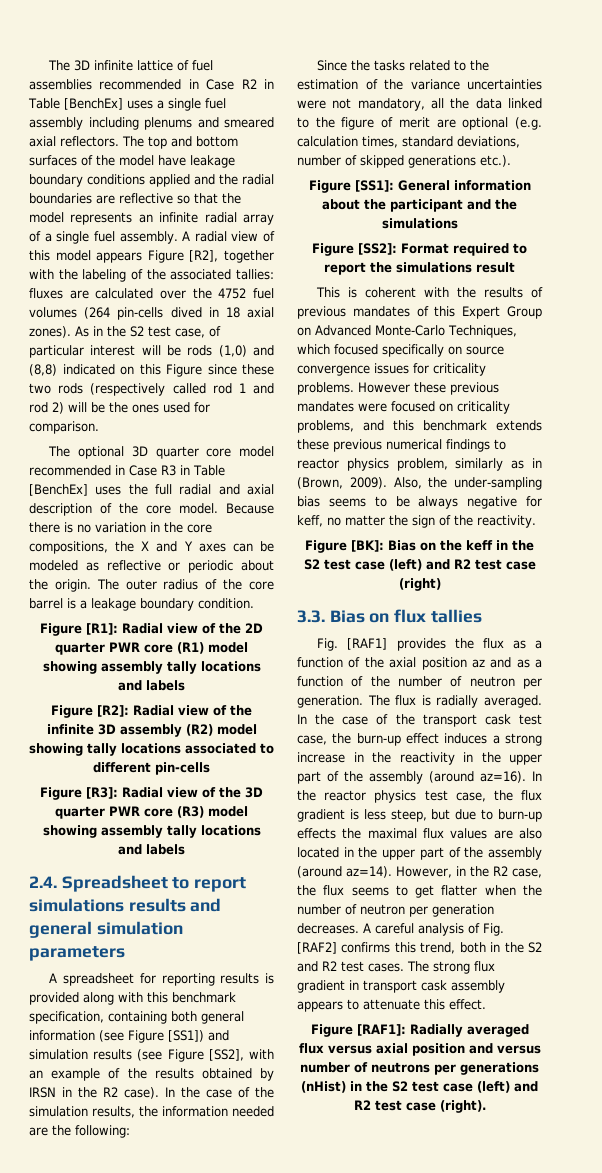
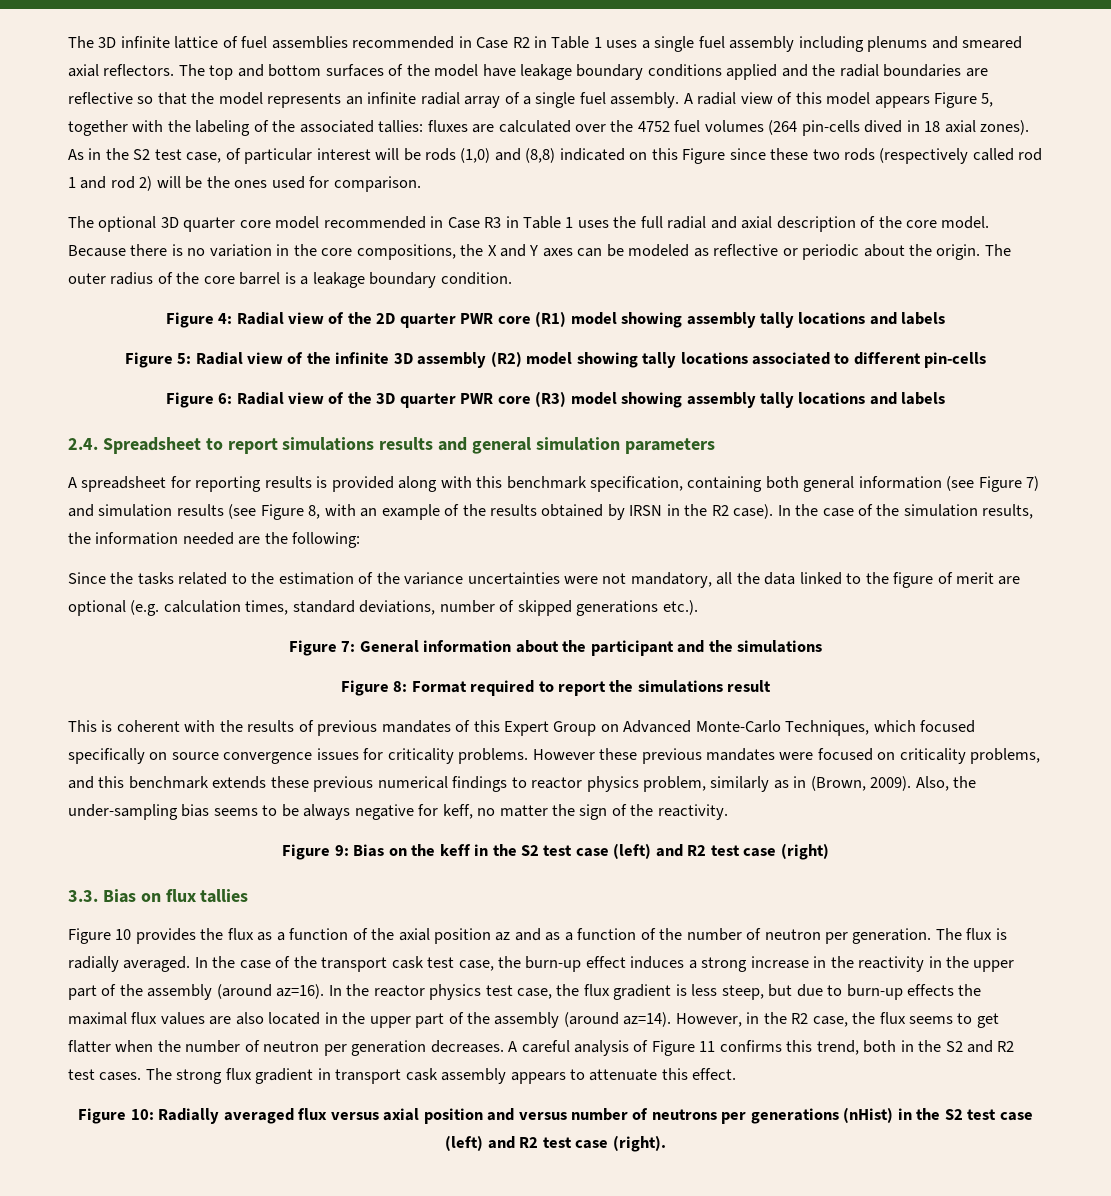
[63,98,123,110] [BenchEx] -> [593,37,602,48] 1
[189,250,219,262] [R2], -> [981,93,994,107] 5,
[29,484,88,496] [BenchEx] -> [565,217,574,228] 1
[86,623,118,635] [R1]: -> [218,313,233,324] 4:
[97,705,129,717] [R2]: -> [177,353,192,364] 5:
[86,787,118,799] [R3]: -> [218,393,233,404] 6:
[168,1030,204,1042] [SS1]) -> [1026,476,1040,491] 7)
[208,1049,244,1061] [SS2], -> [308,505,321,519] 8,
[354,180,394,192] [SS1]: -> [341,641,356,652] 7:
[358,243,397,255] [SS2]: -> [393,681,408,692] 8:
[351,540,384,552] [BK]: -> [334,845,349,856] 9:
[317,638,388,651] Fig. [RAF1] -> [68,928,132,944] Figure 10
[483,923,504,936] [297,942,337,954] Fig. [RAF2] -> [651,1040,716,1056] Figure 11
[356,1024,406,1036] [RAF1]: -> [130,1109,154,1120] 10:

